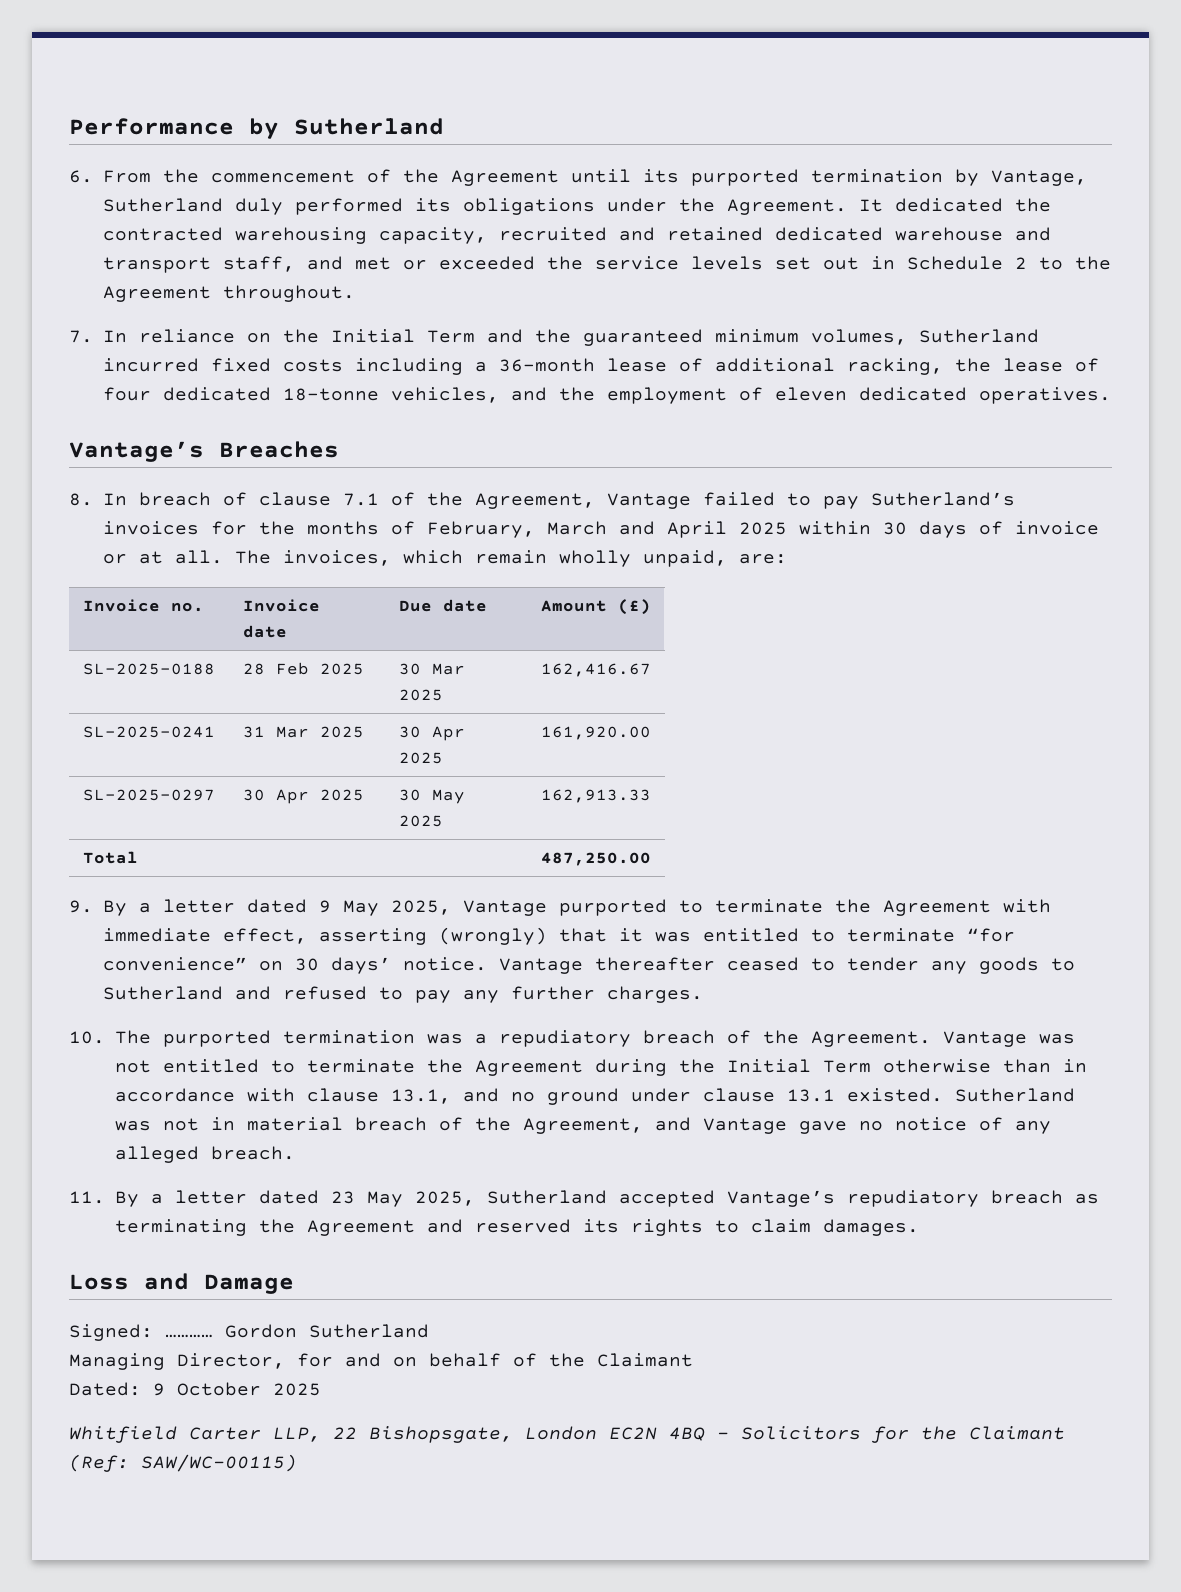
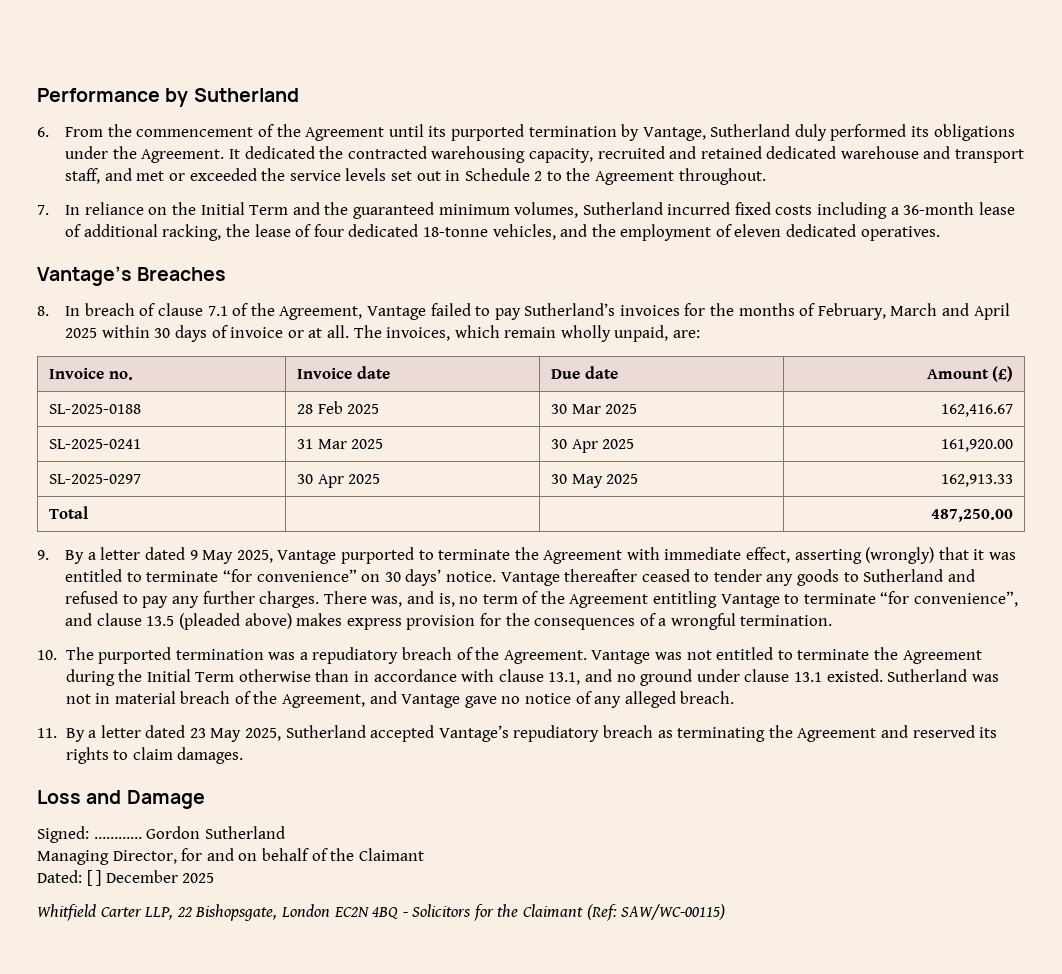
(703, 994) none -> [323,591,1018,608] [65,613,833,630] There was, and is, no term of the Agreement entitling Vantage to terminate “for convenience”, and clause 13.5 (pleaded above) makes express provision for the consequences of a wrongful termination.
[153,1382,261,1396] 9 October -> [86,870,178,886] [ ] December

